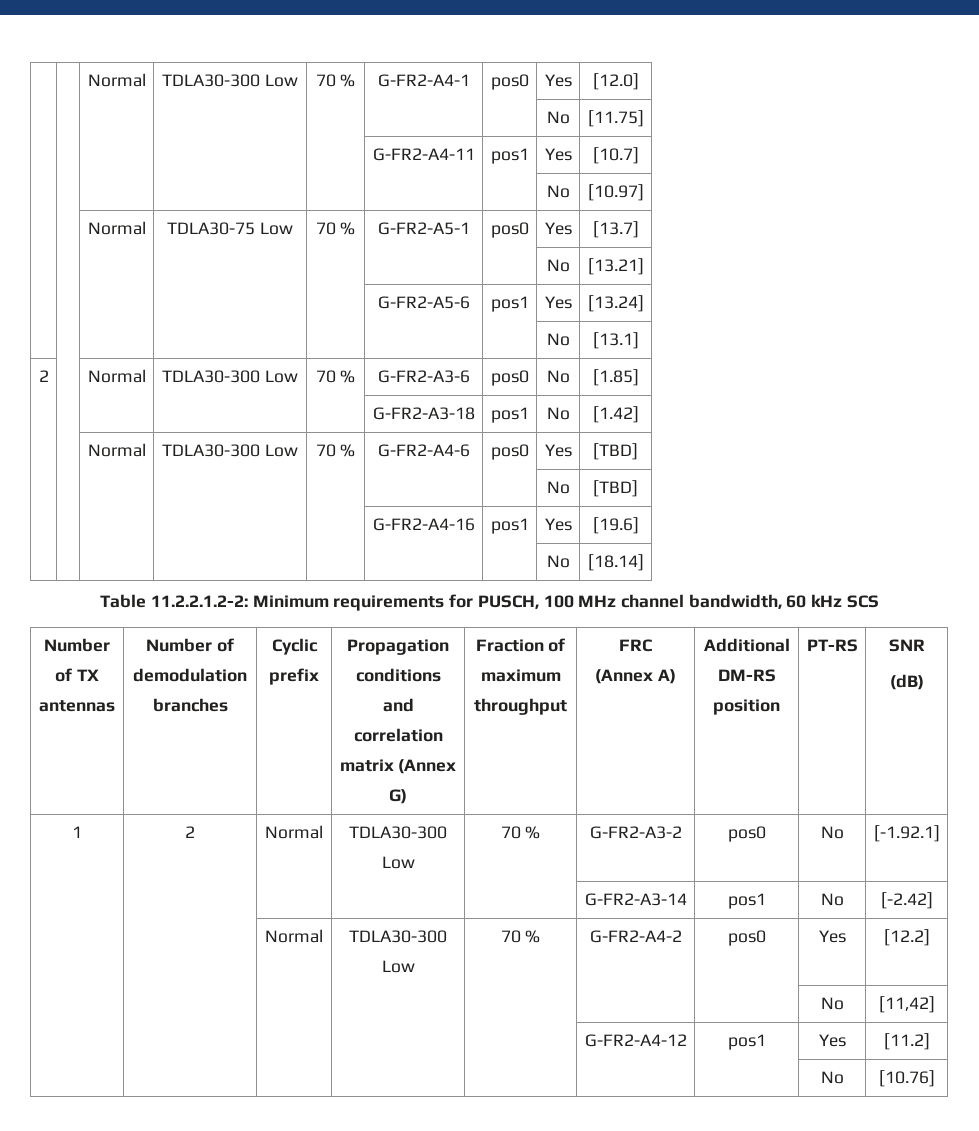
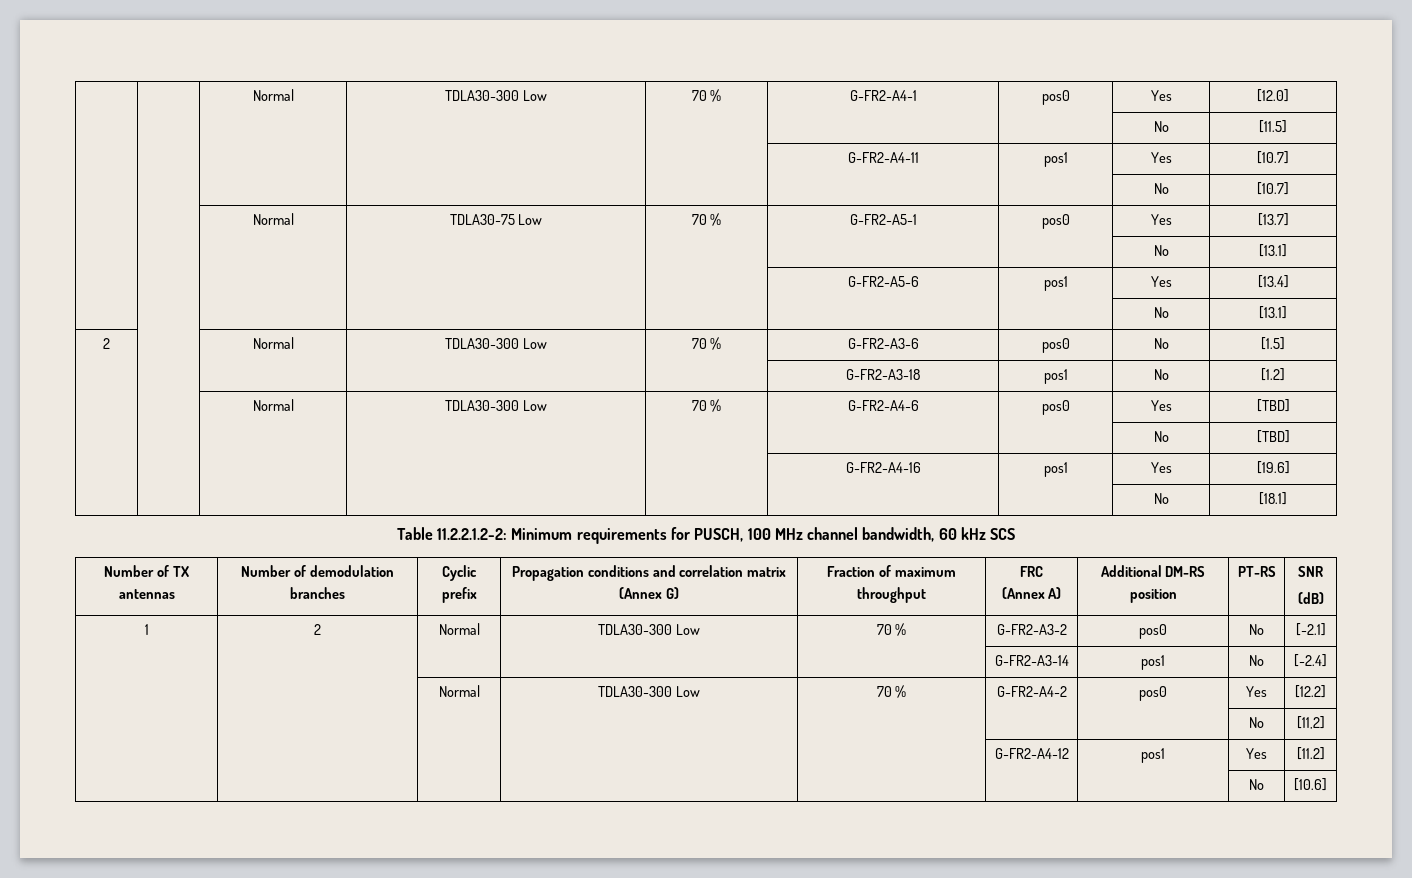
[587,110,644,127] [11.75] -> [1259,120,1287,133] [11.5]
[587,184,644,201] [10.97] -> [1257,182,1289,195] [10.7]
[587,258,644,275] [13.21] -> [1259,244,1287,257] [13.1]
[587,295,644,312] [13.24] -> [1257,275,1289,288] [13.4]
[592,369,639,386] [1.85] -> [1261,337,1285,350] [1.5]
[592,406,639,423] [1.42] -> [1261,368,1285,381] [1.2]
[587,554,644,571] [18.14] -> [1259,492,1287,505] [18.1]
[873,825,940,842] [-1.92.1] -> [1295,623,1326,636] [-2.1]
[880,892,933,909] [-2.42] -> [1294,654,1327,667] [-2.4]
[878,996,935,1013] [11,42] -> [1296,716,1325,729] [11,2]
[878,1070,935,1087] [10.76] -> [1294,778,1327,791] [10.6]

